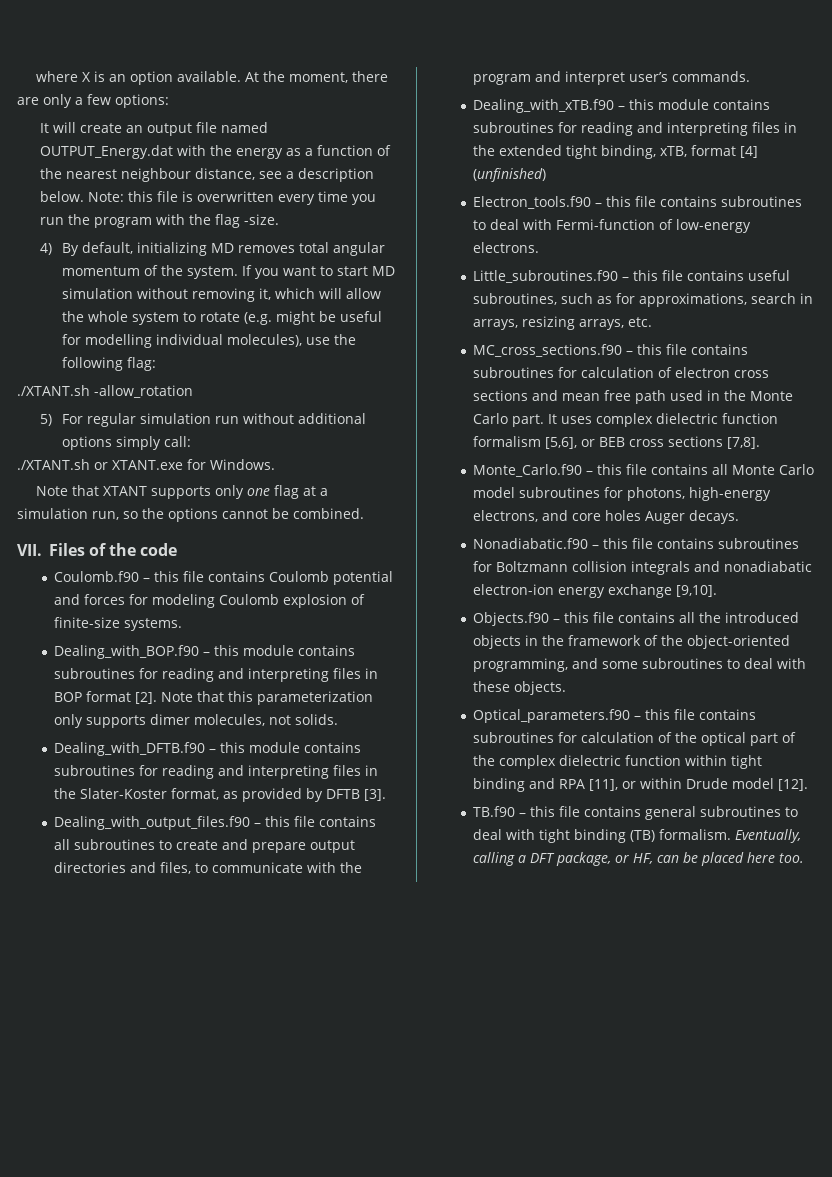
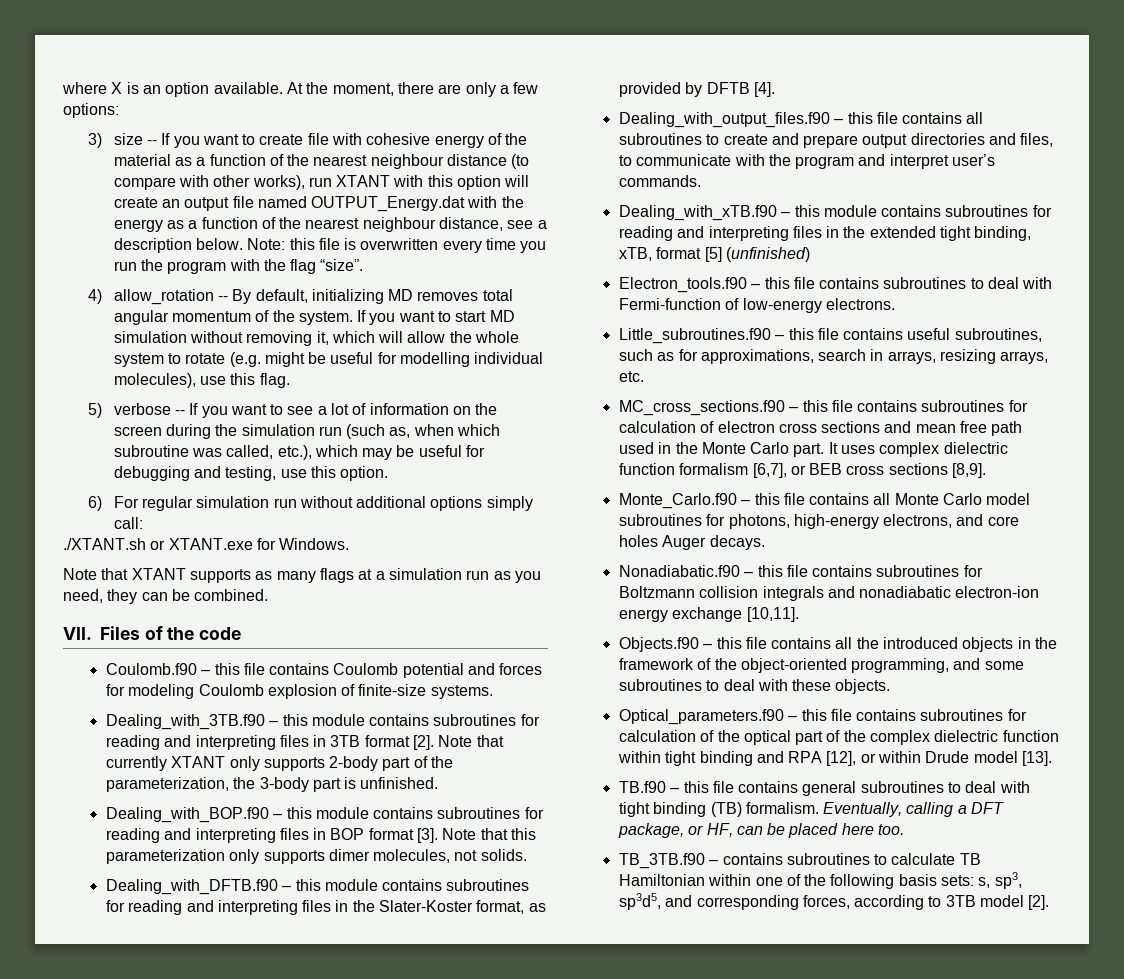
[39,123,49,133] It -> [88,133,528,148] [113,154,530,169] [113,175,502,190] 3) size -- If you want to create file with cohesive energy of the material as a function of the nearest neighbour distance (to compare with other works), run XTANT with this option
[243,214,279,225] -size. -> [320,259,364,271] “size”.
(52, 249) none -> [113,289,228,305] allow_rotation --
[334,334,357,345] [62,357,157,371] [17,385,193,398] [39,414,52,426] the following flag: // ./XTANT.sh -allow_rotation // 5) -> [230,373,290,388] [88,403,498,418] [113,424,501,439] [113,445,486,460] [113,466,389,481] [88,496,103,511] this flag. // 5) verbose -- If you want to see a lot of information on the screen during the simulation run (such as, when which subroutine was called, etc.), which may be useful for debugging and testing, use this option. // 6)
[214,485,328,499] [17,508,268,522] only one flag at a simulation run, so the options cannot -> [255,568,541,583] [63,589,168,604] as many flags at a simulation run as you need, they can
(183, 624) none -> [105,714,540,730] [105,735,504,750] [105,756,454,771] [105,777,439,792] // Dealing_with_3TB.f90 – this module contains subroutines for reading and interpreting files in 3TB format [2]. Note that currently XTANT only supports 2-body part of the parameterization, the 3-body part is unfinished.
[135,692,158,704] [2]. -> [417,828,439,843] [3].
[364,789,387,801] [3]. -> [753,82,775,97] [4].
[740,146,759,158] [4] -> [704,247,722,262] [5]
[545,437,578,449] [5,6], -> [752,463,787,478] [6,7],
[727,437,761,449] [7,8]. -> [952,463,987,478] [8,9].
[676,585,718,597] [9,10]. -> [746,607,799,622] [10,11].
[589,779,619,791] [11], -> [826,751,857,766] [12],
[778,779,809,791] [12]. -> [1022,751,1053,766] [13].
(805, 858) none -> [618,853,981,869] [618,872,1022,889] [618,893,1050,910] // TB_3TB.f90 – contains subroutines to calculate TB Hamiltonian within one of the following basis sets: s, sp3, sp3d5, and corresponding forces, according to 3TB model [2].

